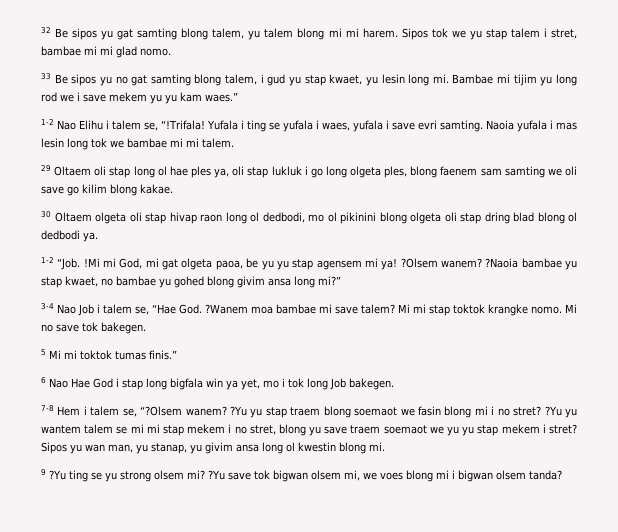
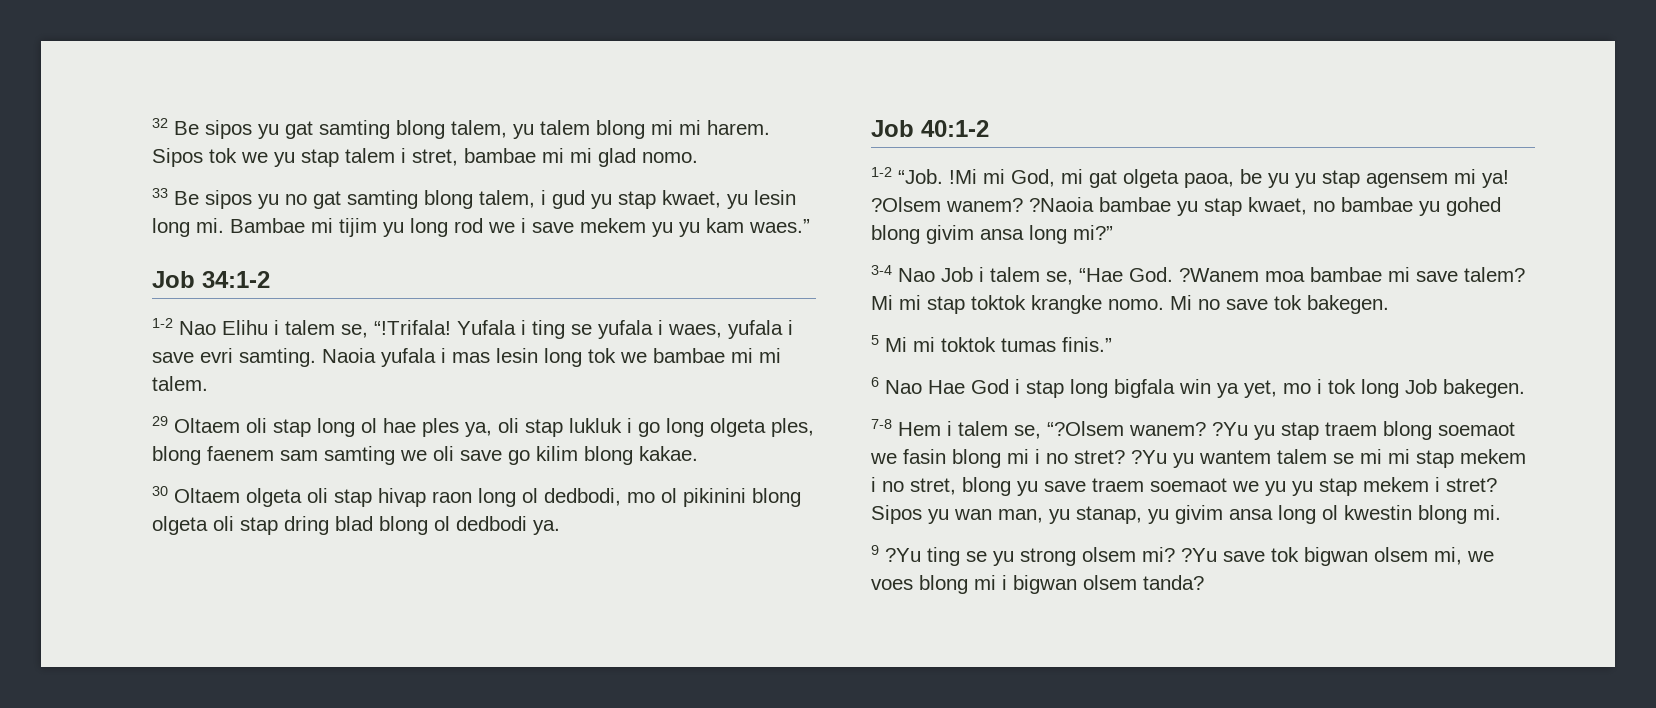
(238, 97) none -> [152,271,270,288] // Job 34:1-2
(98, 237) none -> [871,120,989,137] // Job 40:1-2

